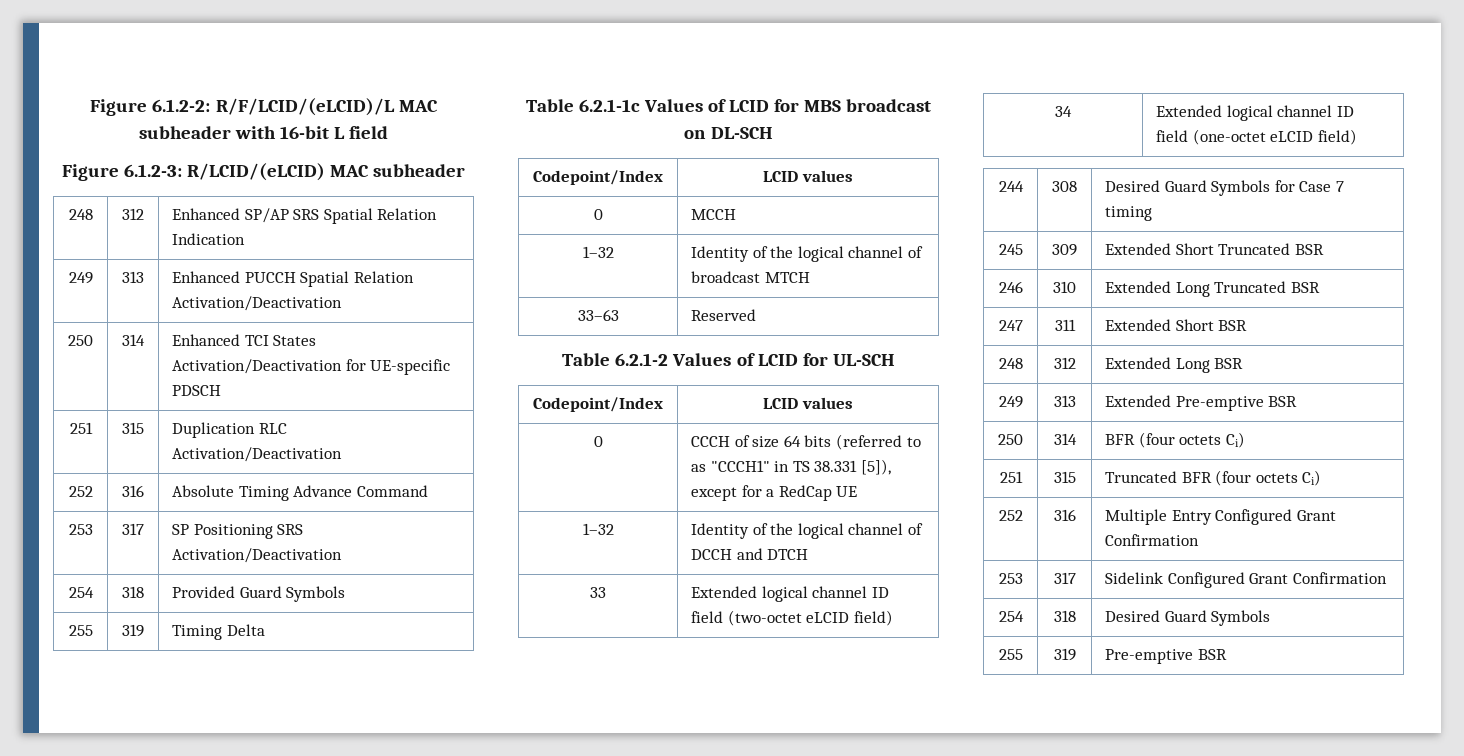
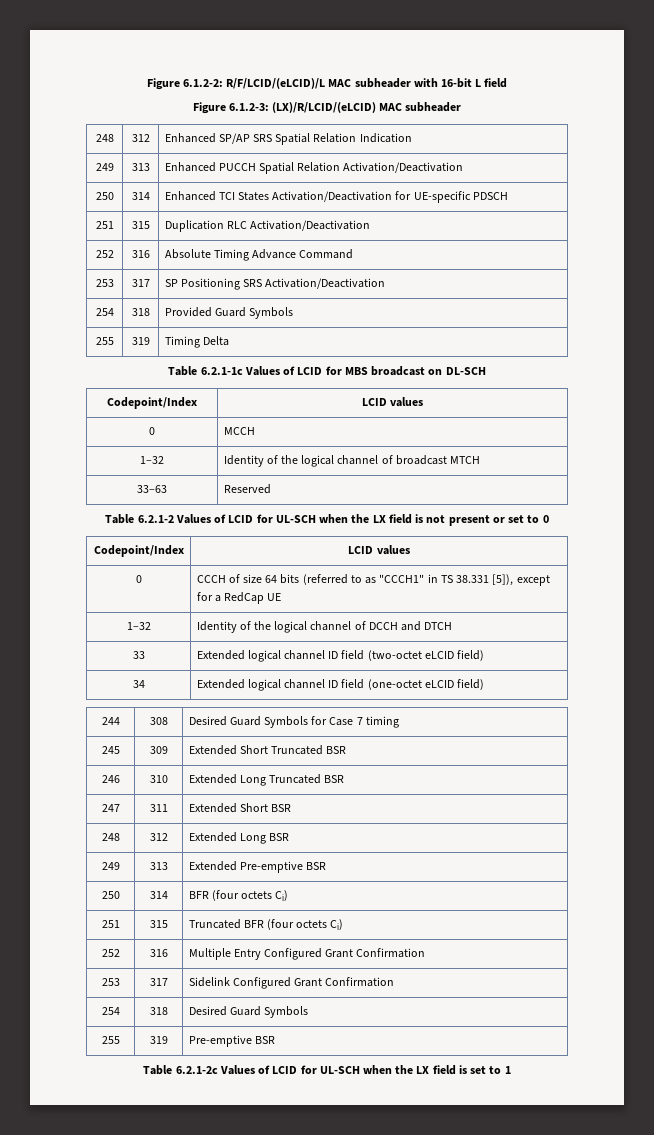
[187,163,325,181] R/LCID/(eLCID) -> [272,102,376,113] (LX)/R/LCID/(eLCID)
(895, 360) none -> [319,514,549,526] when the LX field is not present or set to 0
(1227, 654) none -> [143,1065,511,1075] // Table 6.2.1-2c Values of LCID for UL-SCH when the LX field is set to 1

